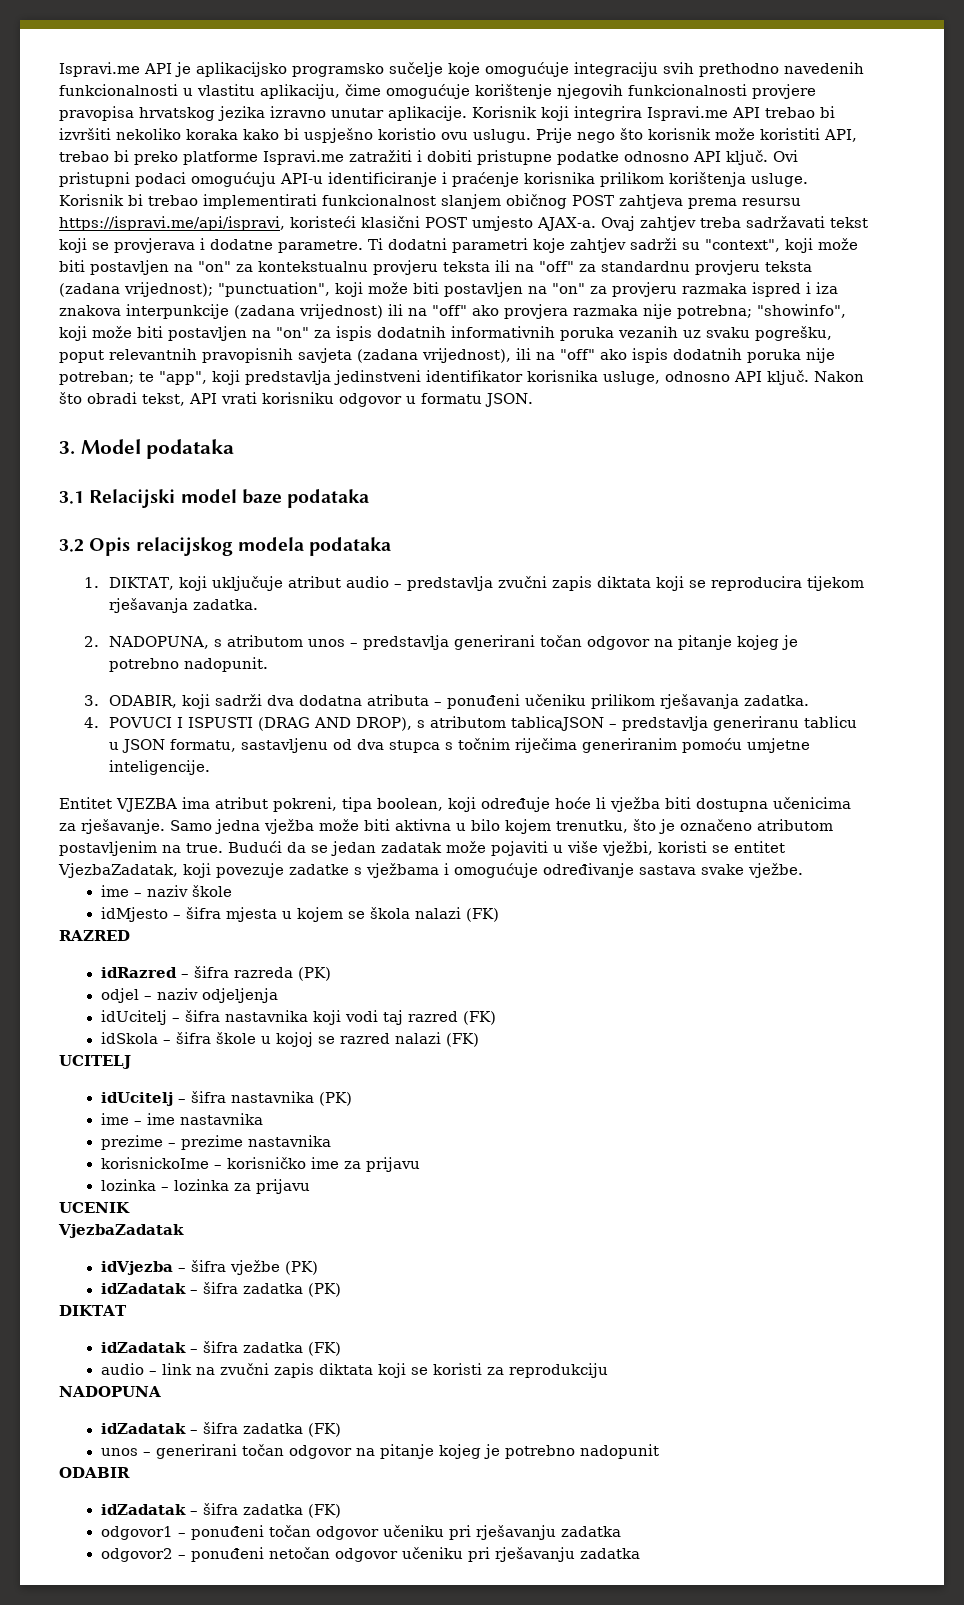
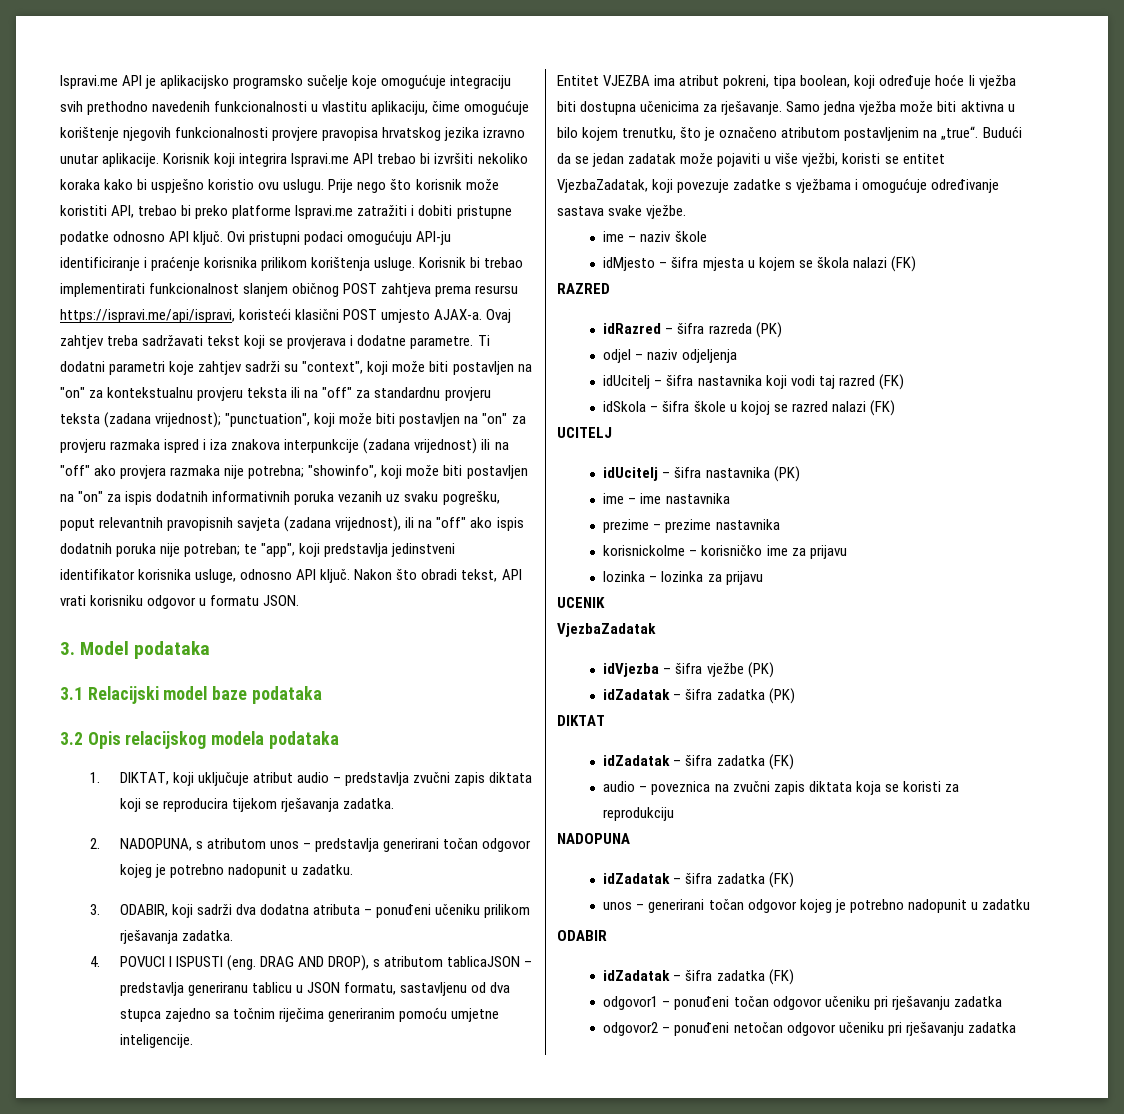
[280,173,323,184] API-u -> [416,231,452,245] API-ju
[654,635,799,650] [109,657,269,672] na pitanje kojeg je potrebno nadopunit. -> [119,864,353,878] kojeg je potrebno nadopunit u zadatku.
[258,717,311,731] (DRAG -> [226,955,294,971] (eng. DRAG
[445,742,454,750] s -> [164,1008,229,1022] zajedno sa
[186,843,223,853] true. -> [941,126,979,140] „true“.
[161,1363,192,1375] link -> [651,781,711,795] poveznica
[377,1363,406,1378] koji -> [855,781,881,795] koja
[355,1444,659,1459] na pitanje kojeg je potrebno nadopunit -> [799,899,1030,913] kojeg je potrebno nadopunit u zadatku

